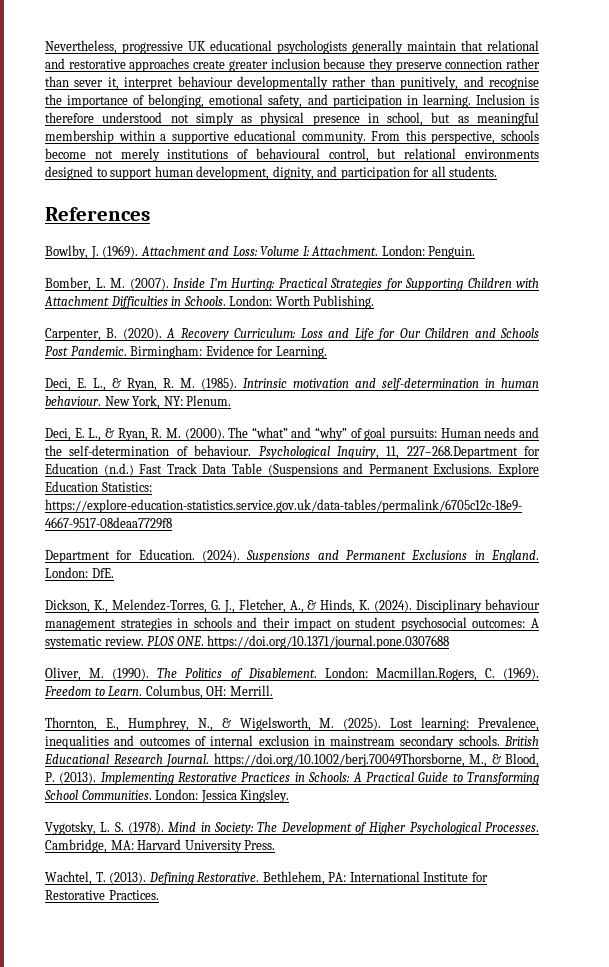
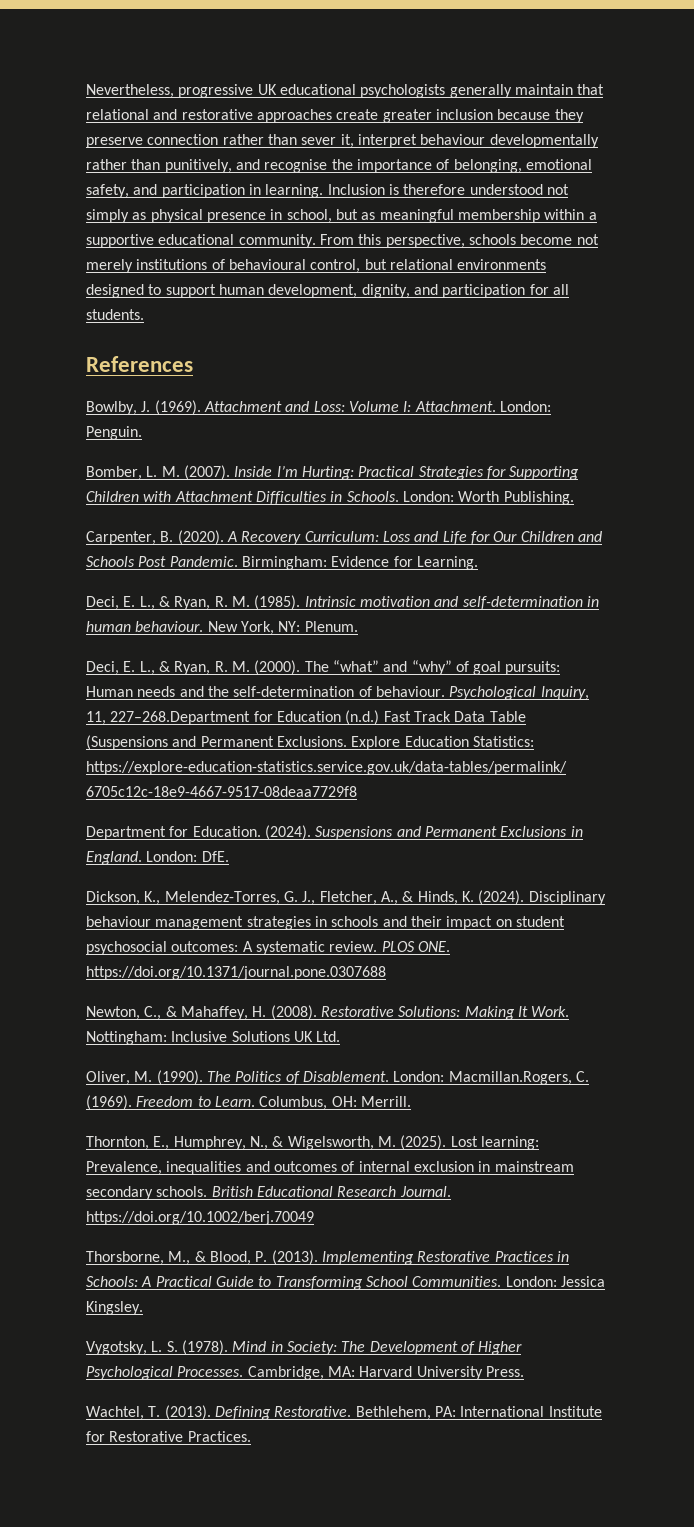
(450, 642) none -> [86,1005,570,1020] [86,1031,341,1045] // Newton, C., & Mahaffey, H. (2008). Restorative Solutions: Making It Work. Nottingham: Inclusive Solutions UK Ltd.
[213,753,465,767] https://doi.org/10.1002/berj.70049Thorsborne, -> [86,1211,314,1225] [86,1251,164,1265] https://doi.org/10.1002/berj.70049 // Thorsborne,

